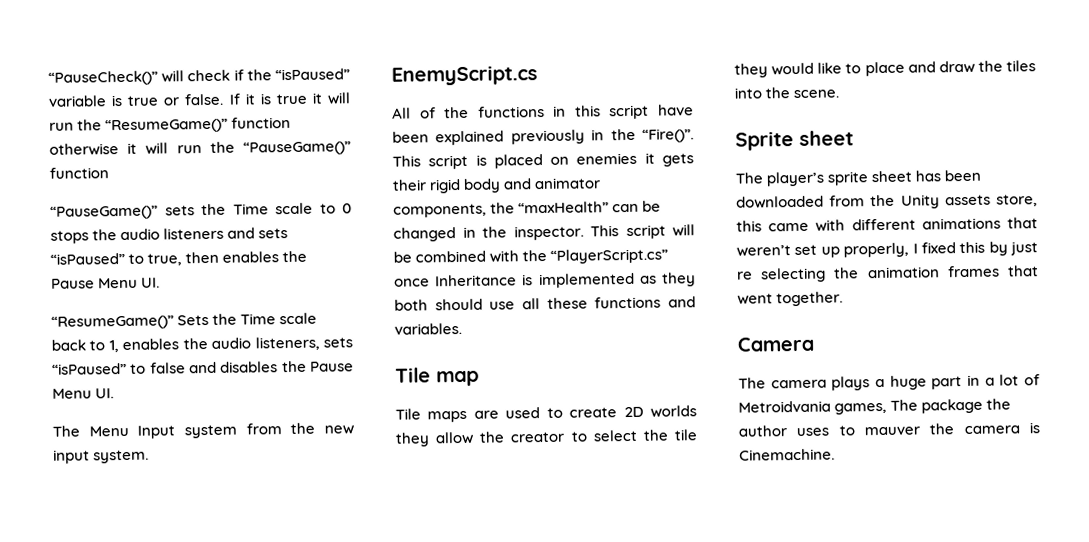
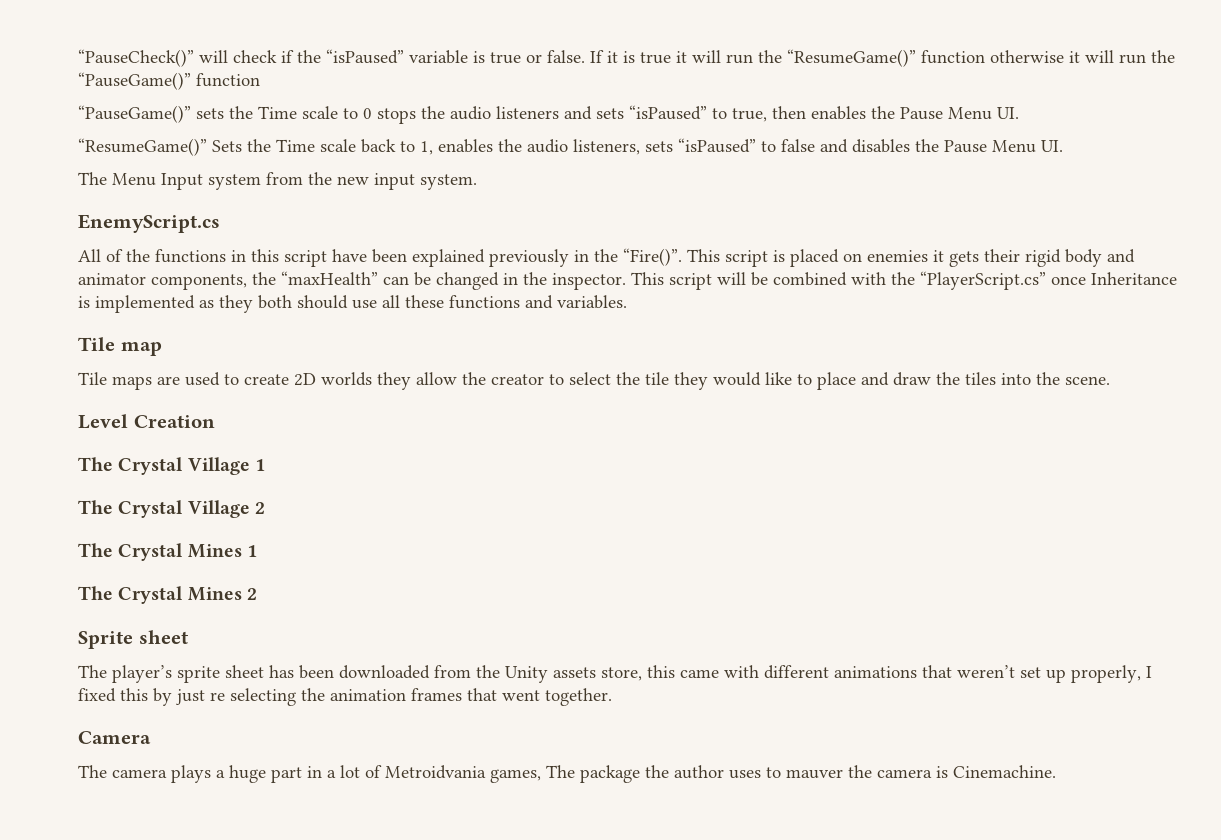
(840, 94) none -> [78,414,215,429] [78,457,265,475] [78,500,265,518] [78,543,257,561] [78,586,257,604] // Level Creation // The Crystal Village 1 // The Crystal Village 2 // The Crystal Mines 1 // The Crystal Mines 2

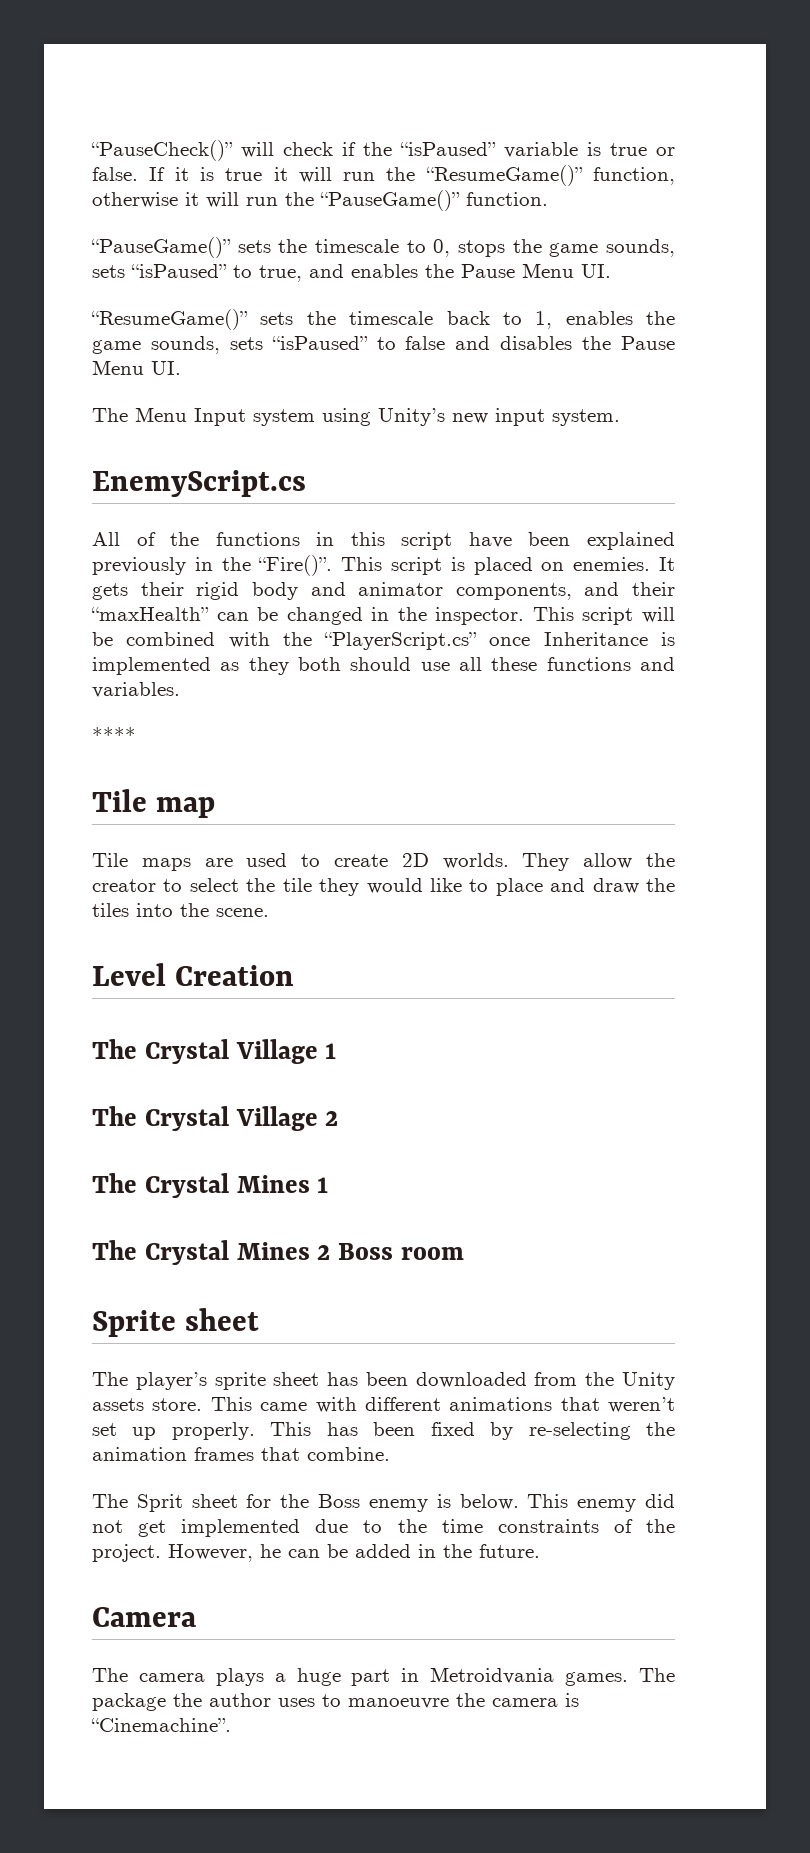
[921,50,985,64] function -> [593,167,675,185] function,
[196,73,260,87] function -> [466,192,548,206] function.
[258,106,592,124] Time scale to 0 stops the audio listeners and -> [315,239,676,257] timescale to 0, stops the game sounds,
[772,106,806,119] then -> [309,264,344,278] and
[212,139,356,152] Sets the Time scale -> [260,311,434,325] sets the timescale
[527,139,640,155] audio listeners, -> [92,336,220,354] game sounds,
[266,172,332,185] from the -> [322,408,445,426] using Unity’s
[867,250,944,262] enemies it -> [573,557,675,571] enemies. It
[252,272,276,285] the -> [584,582,675,596] and their
(627, 302) none -> [92,727,136,743] // ****
[321,372,411,390] worlds they -> [442,853,570,871] worlds. They
(257, 594) none -> [338,1243,465,1260] Boss room
[601,665,675,681] store, this -> [152,1397,252,1411] store. This
[1071,665,1152,683] [78,688,612,706] properly, I fixed this by just re selecting the animation frames that went together. -> [171,1422,676,1440] [92,1447,390,1461] [92,1494,675,1512] [92,1519,675,1537] [92,1544,540,1562] properly. This has been fixed by re-selecting the animation frames that combine. // The Sprit sheet for the Boss enemy is below. This enemy did not get implemented due to the time constraints of the project. However, he can be added in the future.
[327,765,541,783] a lot of Metroidvania games, -> [430,1667,629,1686] Metroidvania games.
[786,769,843,779] mauver -> [348,1698,449,1709] manoeuvre
[953,765,1056,778] Cinemachine. -> [91,1718,231,1732] “Cinemachine”.

